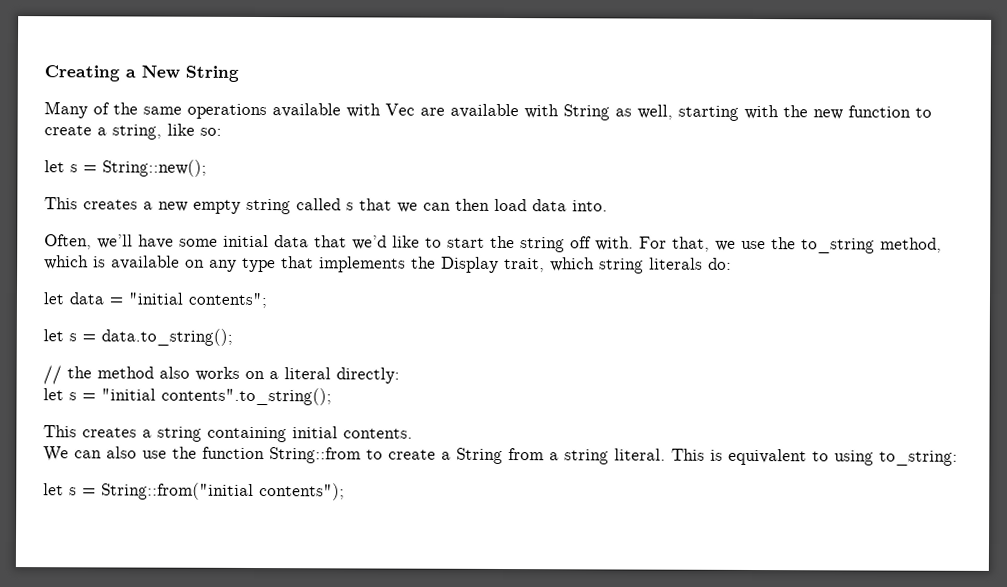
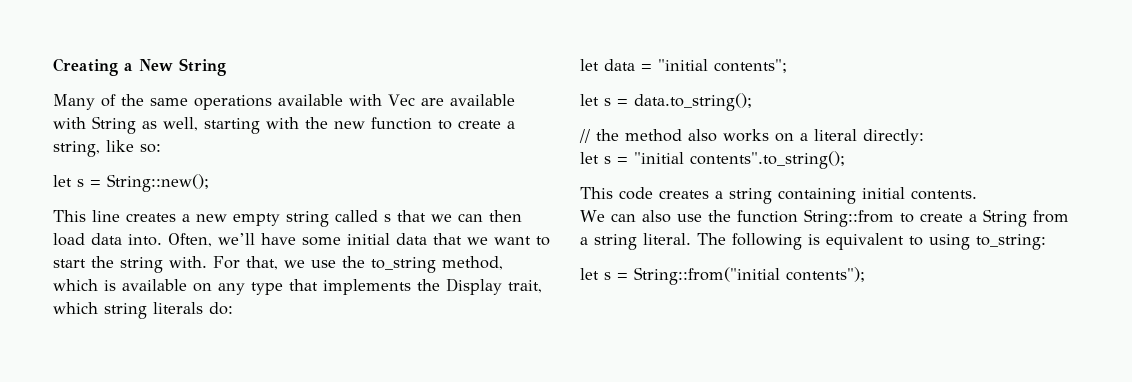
(78, 203) none -> [92,210,120,222] line
(608, 206) // -> (162, 240) none
[352,235,420,250] we’d like -> [467,236,531,245] we want
[570,236,592,249] off -> (163, 265) none
(77, 431) none -> [619,187,653,200] code
[671,448,705,461] This -> [697,233,802,250] The following

